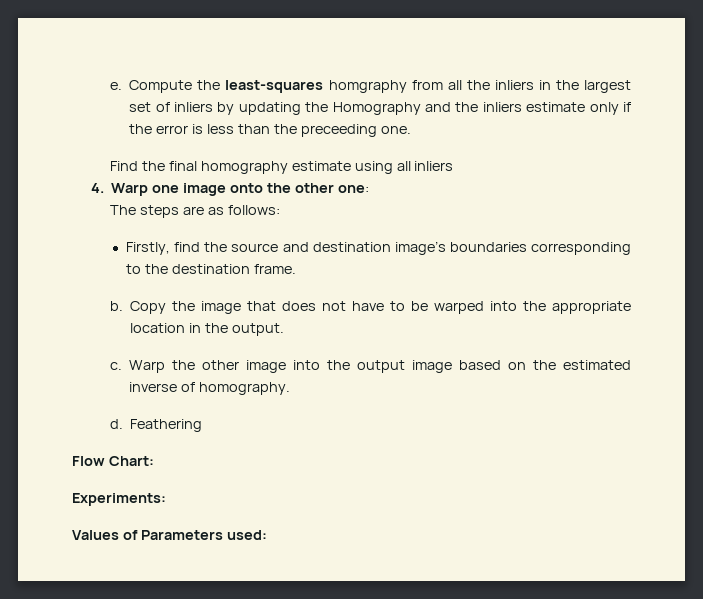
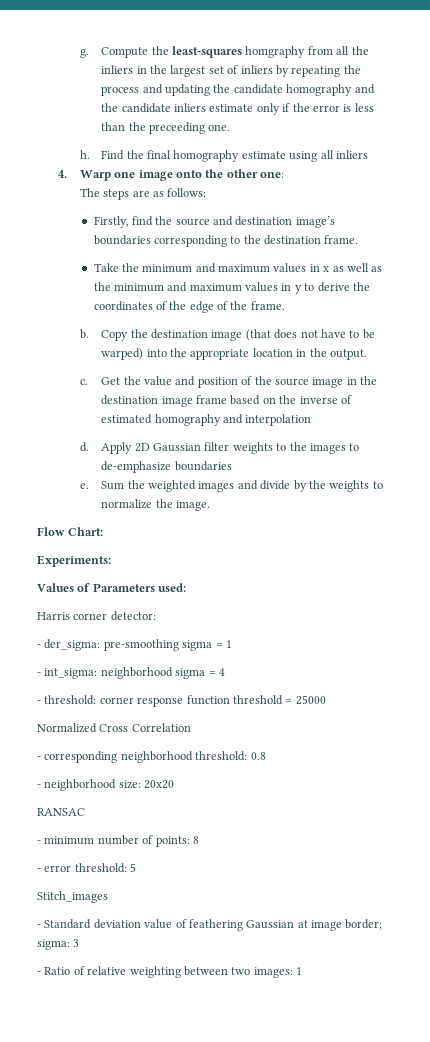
[110,82,123,90] e. -> [79,48,89,58] g.
[238,102,421,115] updating the Homography -> [291,65,361,77] [101,84,353,96] repeating the process and updating the candidate homography
(479, 107) none -> [121,103,171,113] candidate
(411, 130) none -> [79,150,90,159] h.
(296, 269) none -> [93,263,383,273] [93,282,370,294] [93,301,285,313] // Take the minimum and maximum values in x as well as the minimum and maximum values in y to derive the coordinates of the edge of the frame.
[201,301,277,314] image that -> [151,329,271,341] destination image (that
[434,301,485,314] warped -> [101,348,144,360] warped)
[129,360,453,373] Warp the other image into the output image -> [101,376,378,388] [101,395,228,407] Get the value and position of the source image in the destination image frame
[563,360,631,370] estimated -> (297, 399) none
[199,382,291,395] [110,419,203,432] homography. // d. Feathering -> [101,414,312,426] [79,442,360,454] [101,461,232,473] [79,480,383,492] [101,499,211,511] estimated homography and interpolation // d. Apply 2D Gaussian filter weights to the images to de-emphasize boundaries // e. Sum the weighted images and divide by the weights to normalize the image.
(267, 535) none -> [37,611,156,621] [37,639,232,651] [37,667,225,679] [37,695,326,707] [37,723,191,733] [37,751,266,763] [37,779,175,791] [37,808,85,816] [37,835,199,847] [37,863,137,873] [37,891,108,903] [37,919,383,931] [37,939,80,950] [37,966,302,978] // Harris corner detector: // - der_sigma: pre-smoothing sigma = 1 // - int_sigma: neighborhood sigma = 4 // - threshold: corner response function threshold = 25000 // Normalized Cross Correlation // - corresponding neighborhood threshold: 0.8 // - neighborhood size: 20x20 // RANSAC // - minimum number of points: 8 // - error threshold: 5 // Stitch_images // - Standard deviation value of feathering Gaussian at image border; sigma: 3 // - Ratio of relative weighting between two images: 1

